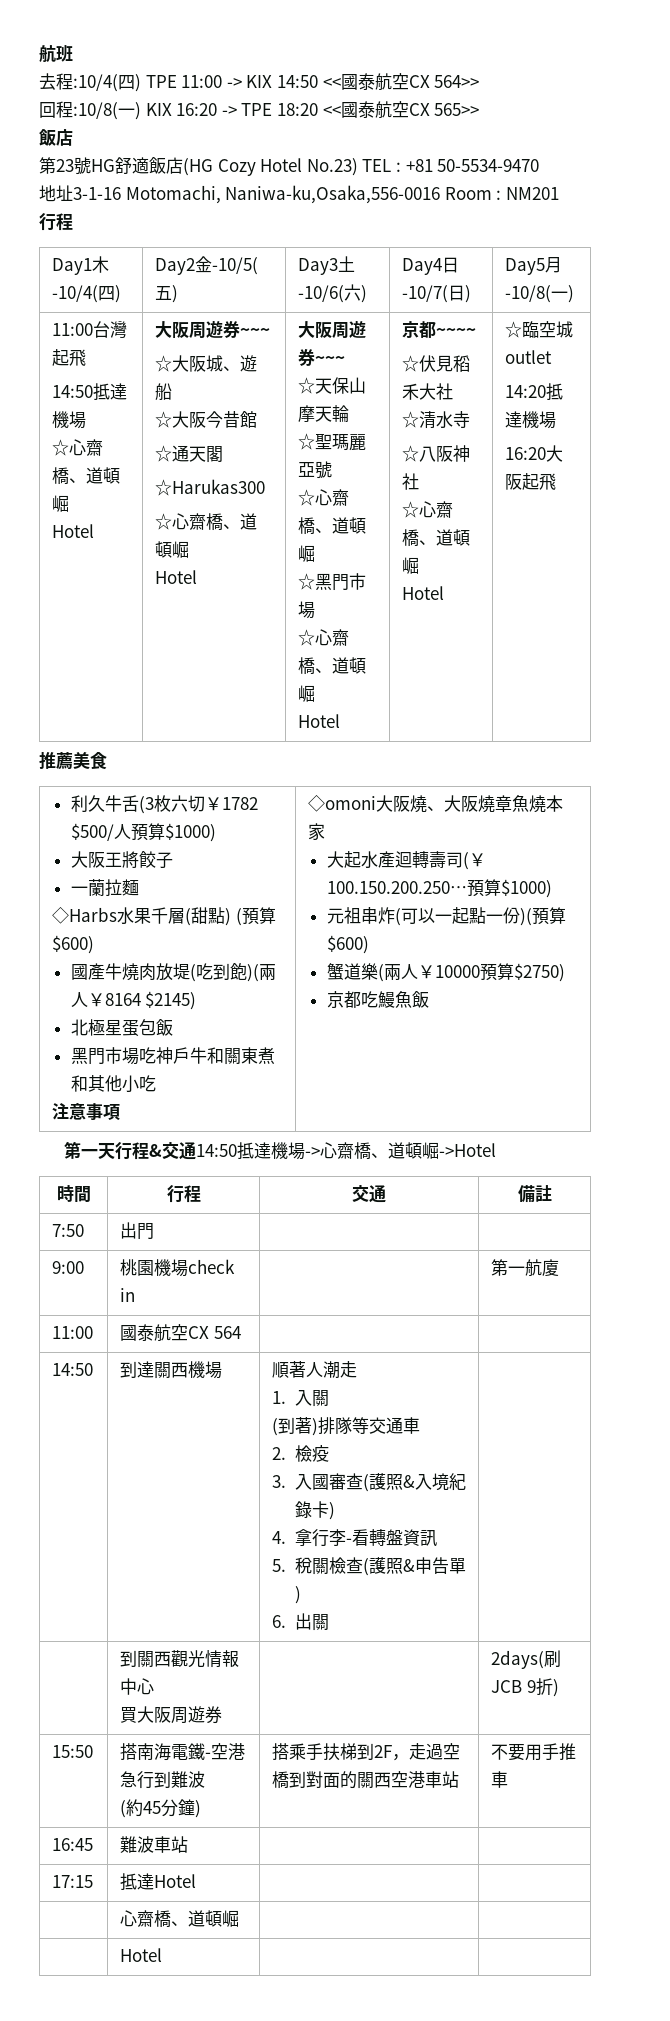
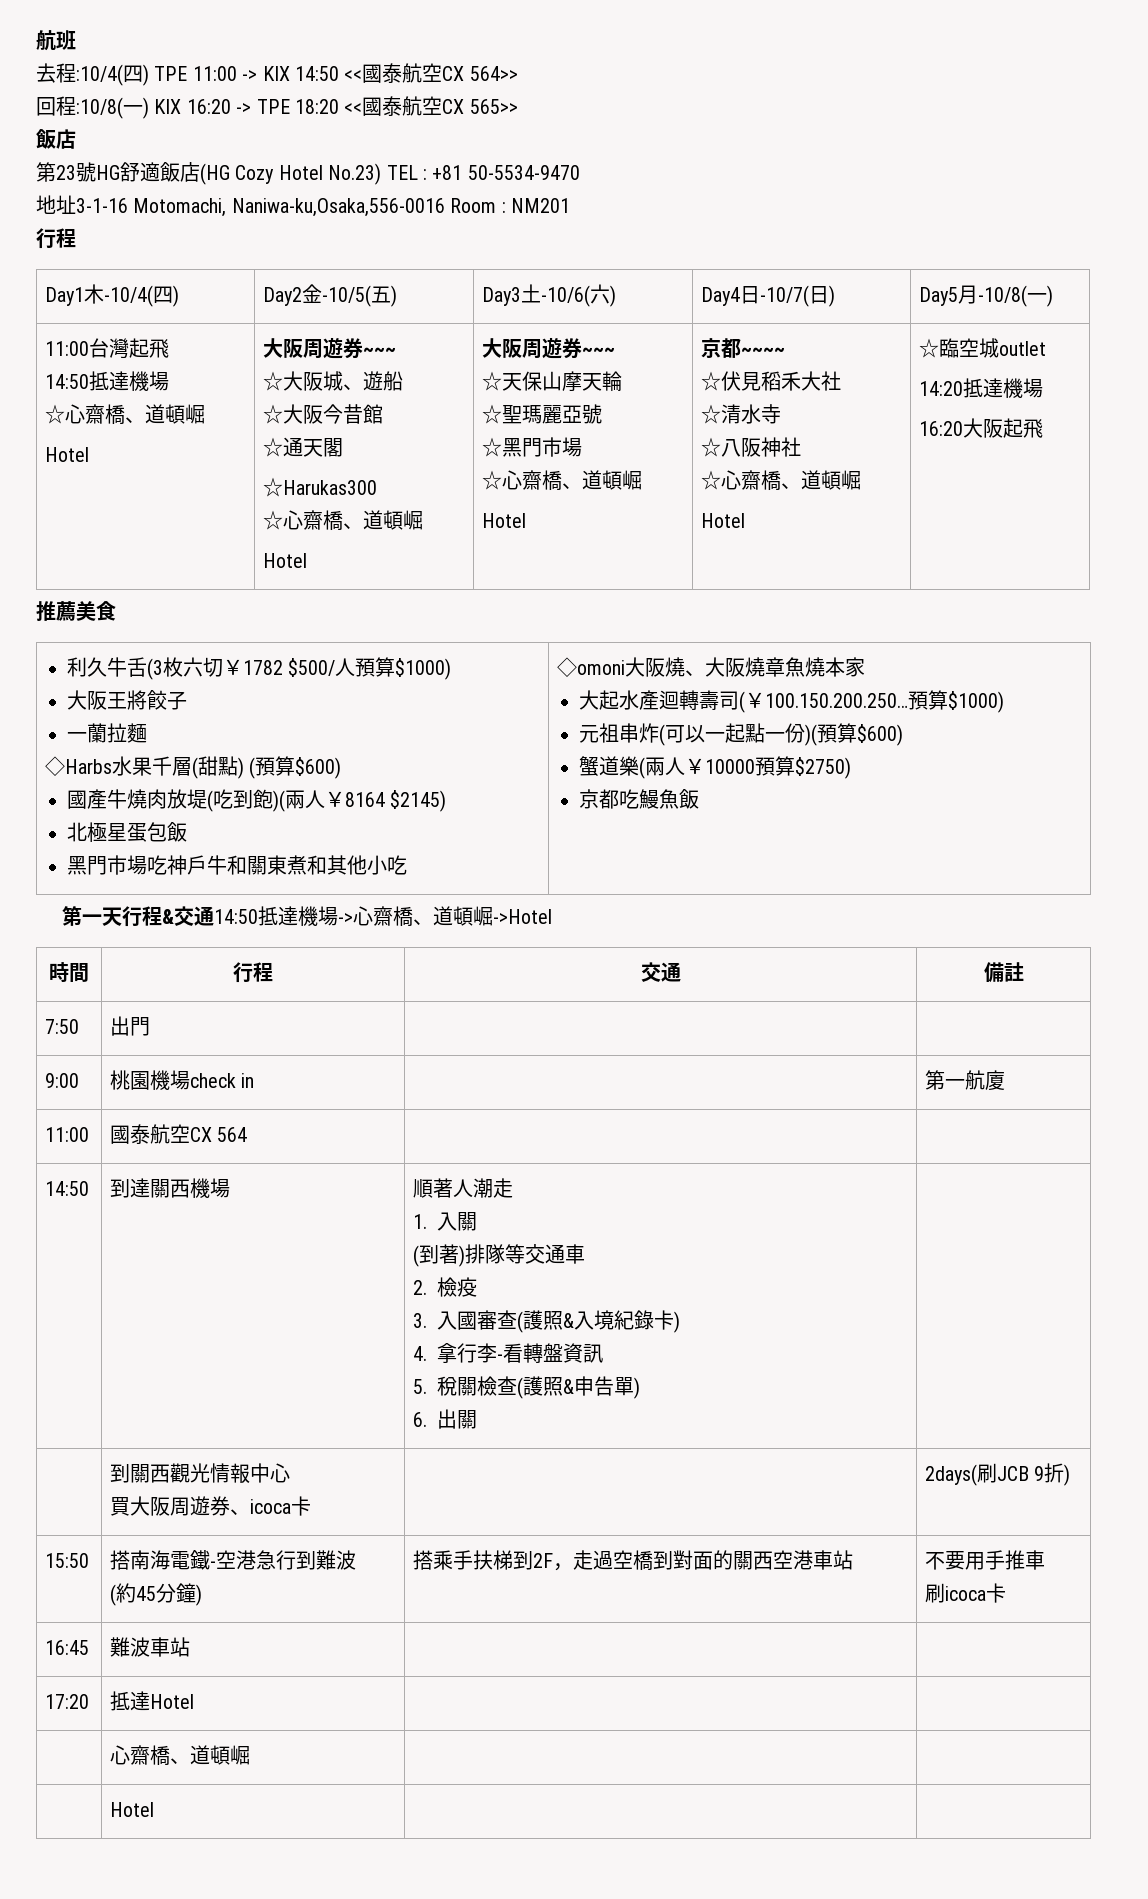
[298,489,350,506] [298,517,367,535] [298,545,316,562] // ☆心齋橋、道頓崛 -> (602, 414) none
[52,1103,121,1120] // 注意事項 -> (407, 865) none
(223, 1715) none -> [229,1496,311,1516] 、icoca卡
(509, 1779) none -> [924,1583,1006,1603] // 刷icoca卡
[52,1875,94,1888] 17:15 -> [44,1694,89,1709] 17:20

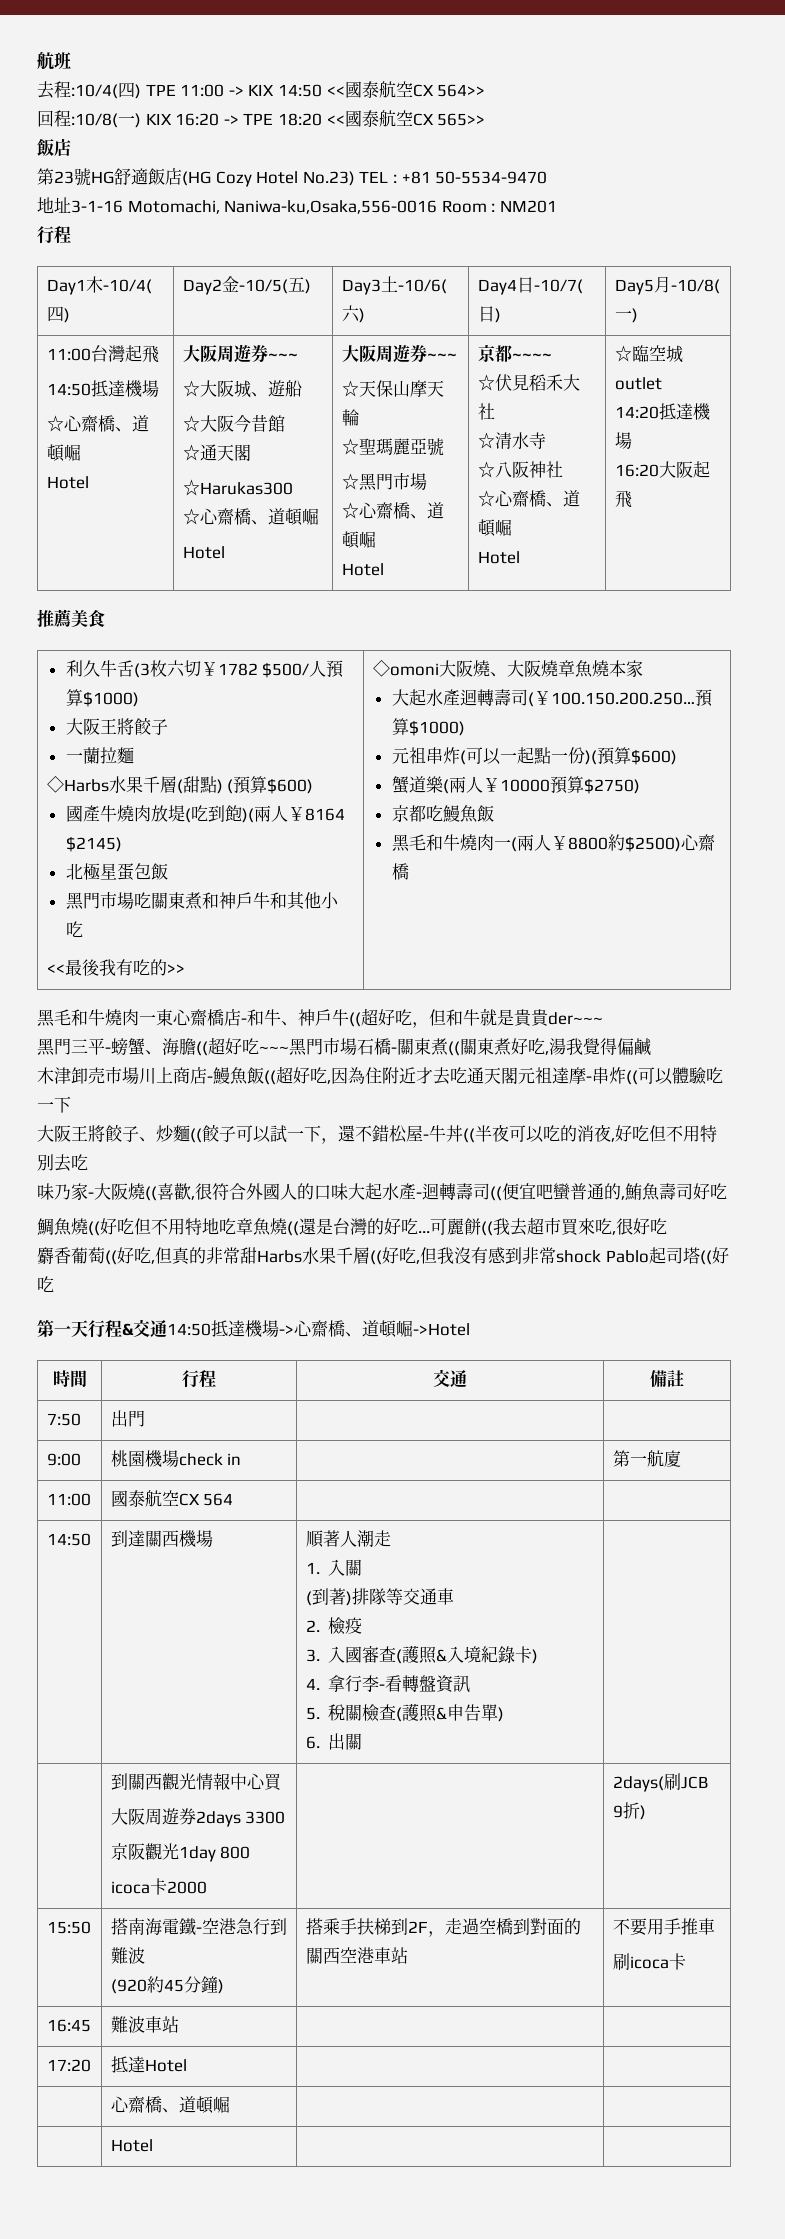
[166,855,407,875] 神戶牛和關東煮和其他小吃 -> [150,891,339,910] [65,921,83,937] [46,959,185,976] 關東煮和神戶牛和其他小吃 // <<最後我有吃的>>
(699, 799) none -> [391,834,715,852] [391,863,409,880] [37,1008,603,1028] [37,1037,651,1056] [37,1066,723,1085] [37,1096,71,1113] [37,1125,717,1144] [37,1154,88,1172] [37,1183,727,1201] [37,1217,667,1236] [37,1247,729,1265] [37,1276,54,1292] // 黑毛和牛燒肉一(兩人￥8800約$2500)心齋橋 // 黑毛和牛燒肉一東心齋橋店-和牛、神戶牛((超好吃，但和牛就是貴貴der~~~ // 黑門三平-螃蟹、海膽((超好吃~~~黑門市場石橋-關東煮((關東煮好吃,湯我覺得偏鹹 // 木津卸売市場川上商店-鰻魚飯((超好吃,因為住附近才去吃通天閣元祖達摩-串炸((可以體驗吃一下 // 大阪王將餃子、炒麵((餃子可以試一下，還不錯松屋-牛丼((半夜可以吃的消夜,好吃但不用特別去吃 // 味乃家-大阪燒((喜歡,很符合外國人的口味大起水產-迴轉壽司((便宜吧蠻普通的,鮪魚壽司好吃 // 鯛魚燒((好吃但不用特地吃章魚燒((還是台灣的好吃...可麗餅((我去超市買來吃,很好吃 // 麝香葡萄((好吃,但真的非常甜Harbs水果千層((好吃,但我沒有感到非常shock Pablo起司塔((好吃
[109,1496,311,1516] // 買大阪周遊券、icoca卡 -> [263,1773,282,1791] [110,1808,286,1827] [110,1843,251,1862] [110,1878,207,1895] 買 // 大阪周遊券2days 3300 // 京阪觀光1day 800 // icoca卡2000
[109,1584,116,1606] ( -> [110,1979,147,1994] (920

